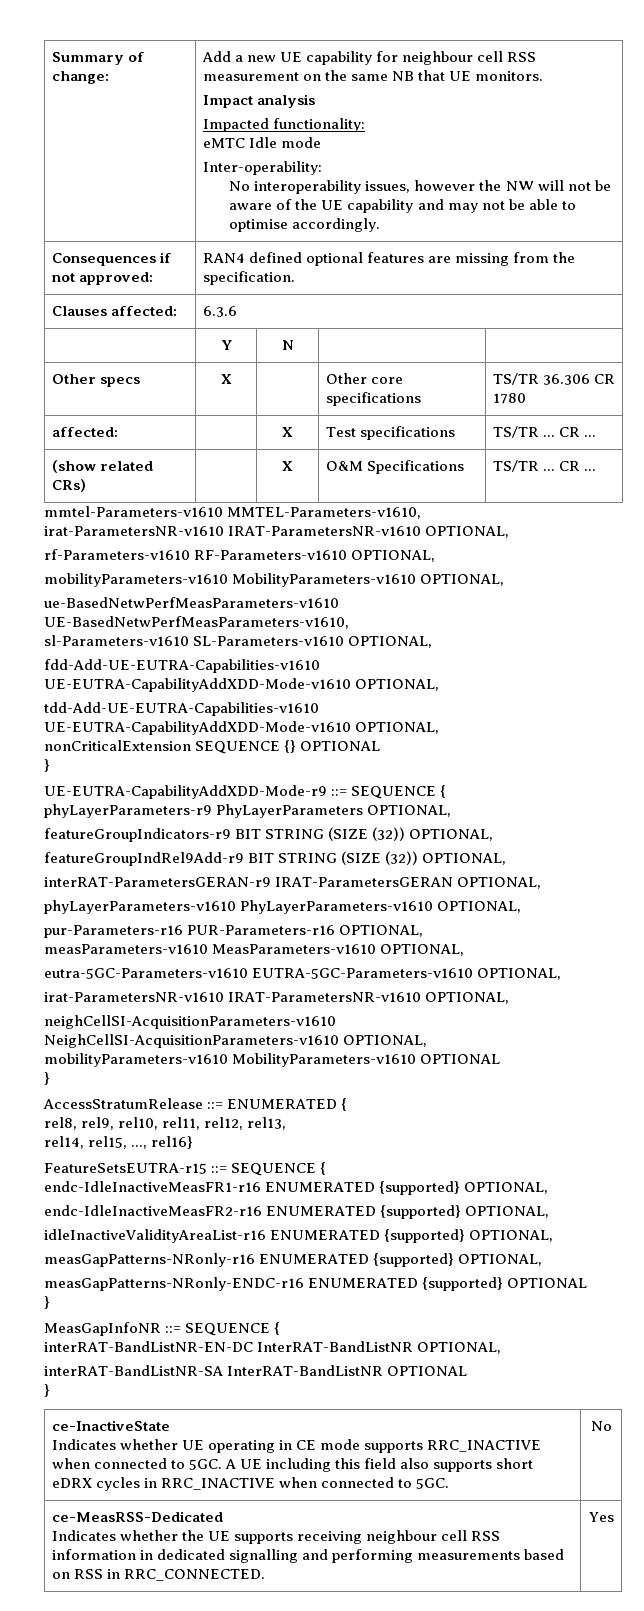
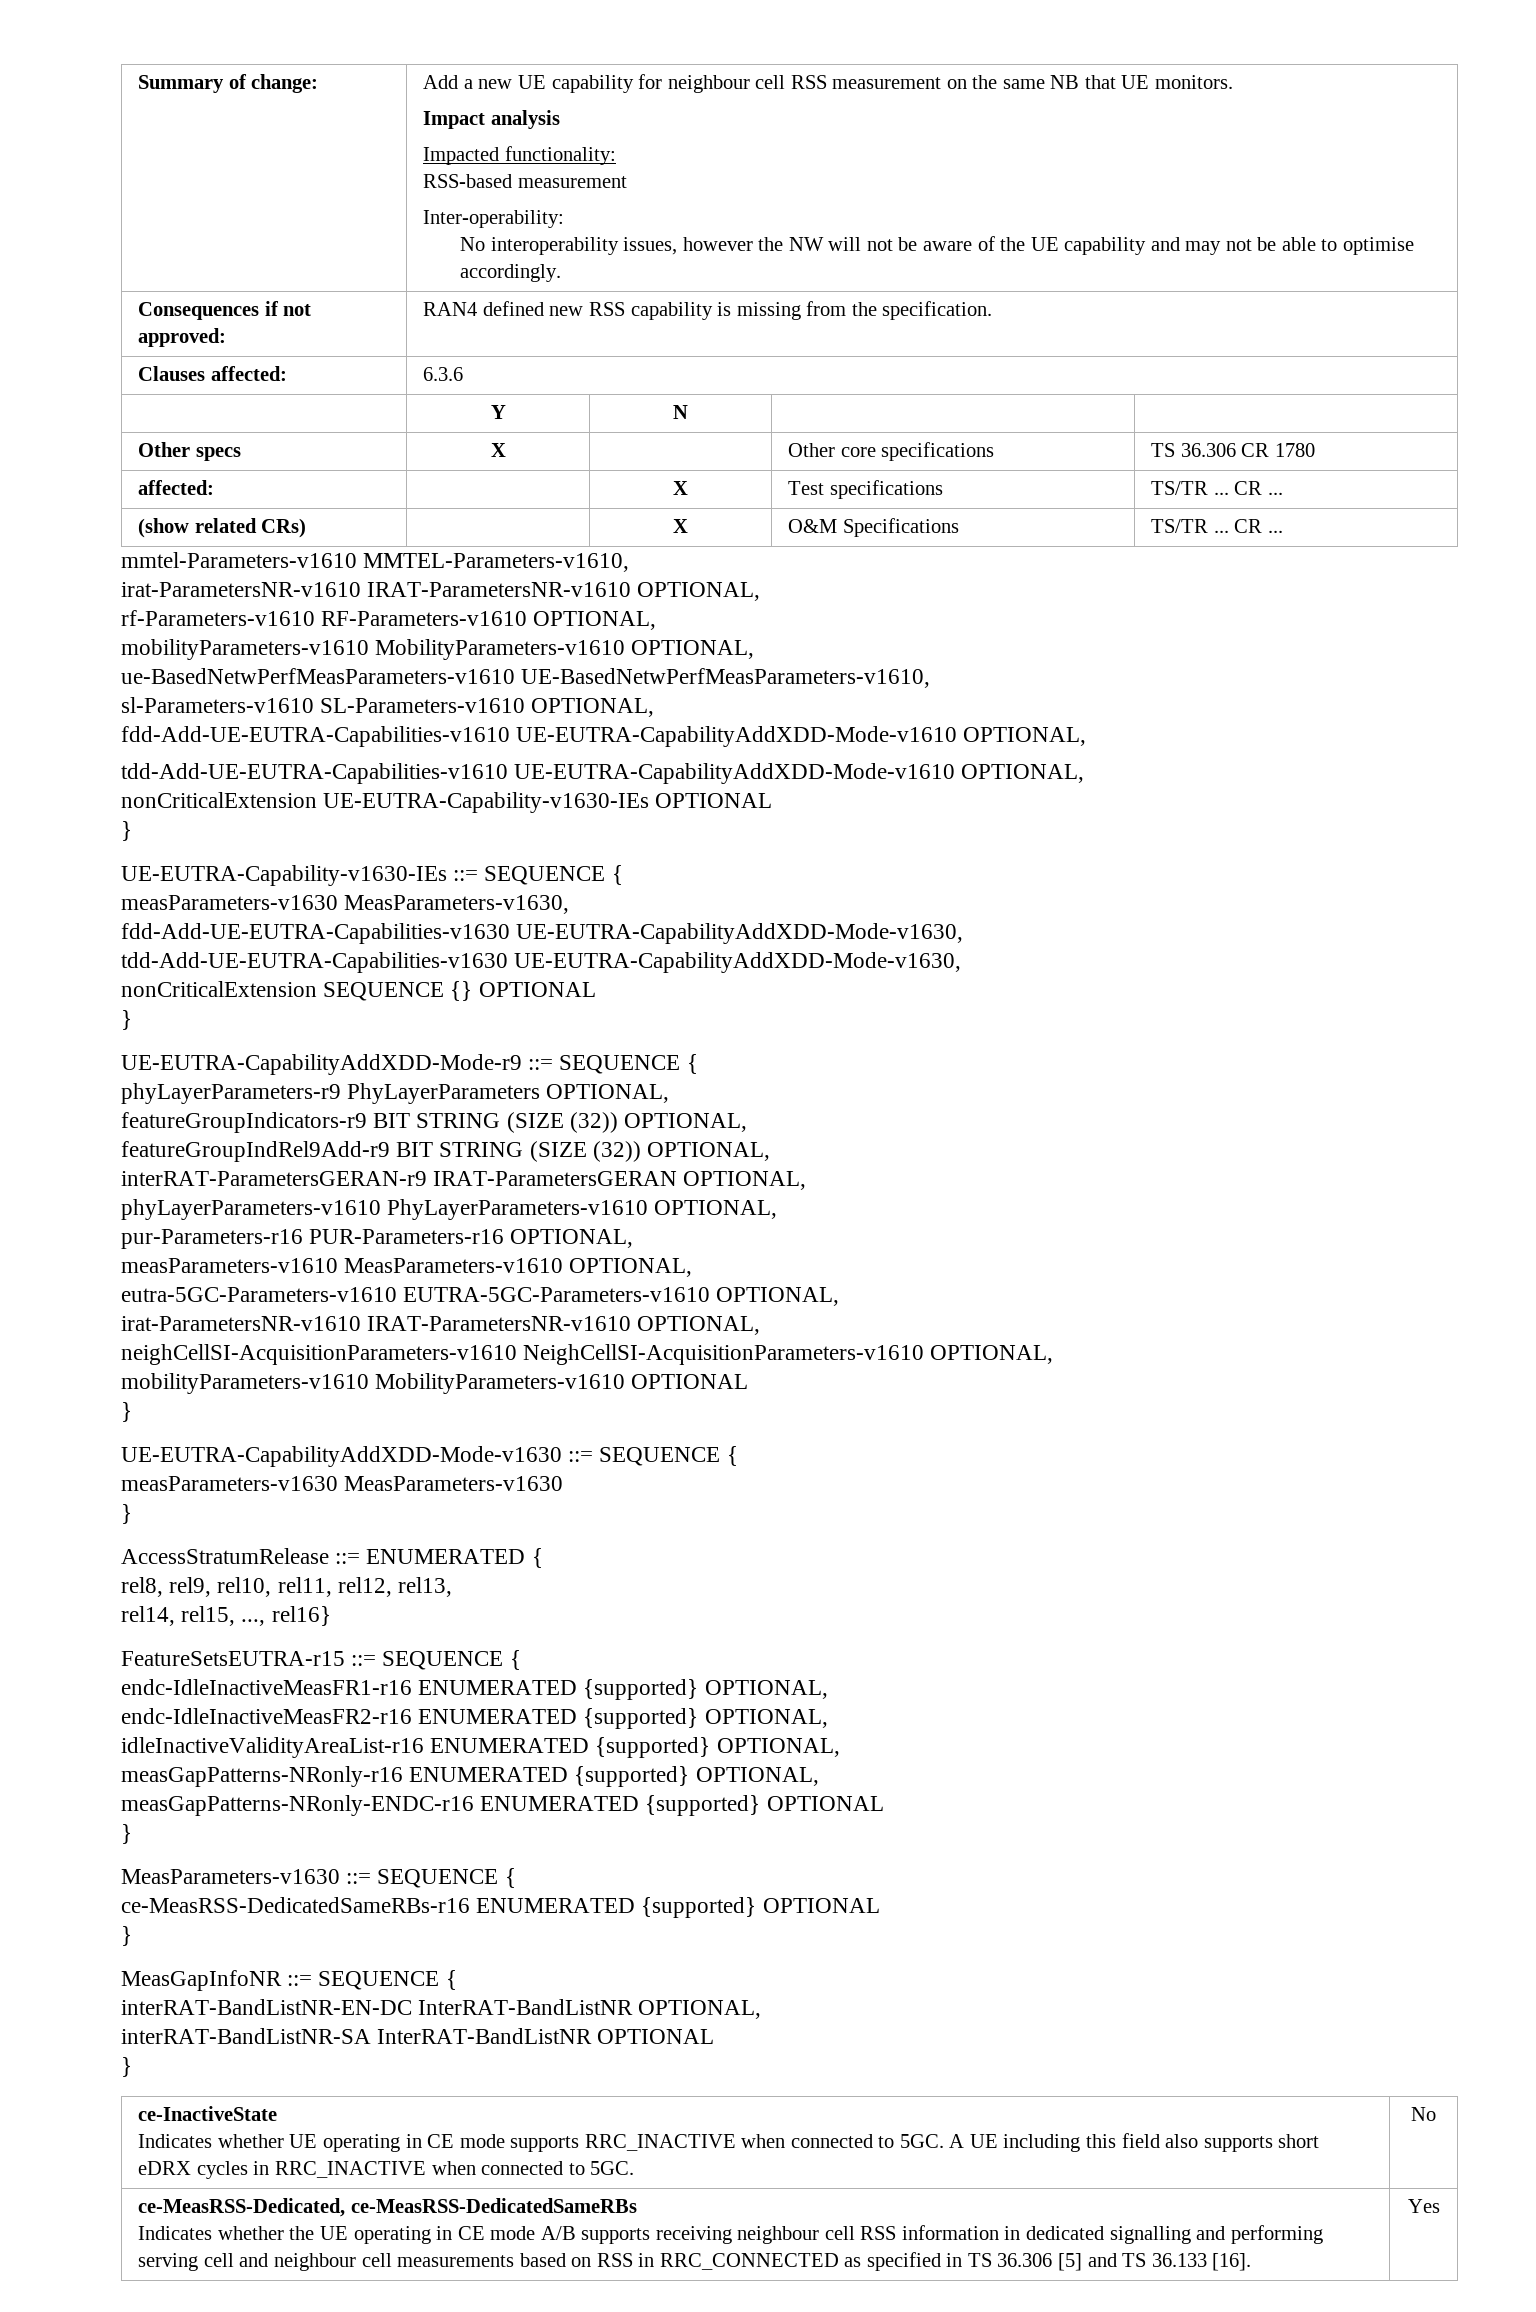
[202,137,321,148] eMTC Idle mode -> [423,174,627,188] RSS-based measurement
[305,252,451,266] optional features are -> [549,302,732,320] new RSS capability is
[492,373,539,385] TS/TR -> [1151,443,1176,457] TS
(440, 728) none -> [121,792,773,813] [121,821,132,841] [121,865,623,886] [121,895,570,914] [121,923,964,944] [121,952,962,973] // nonCriticalExtension UE-EUTRA-Capability-v1630-IEs OPTIONAL // } // UE-EUTRA-Capability-v1630-IEs ::= SEQUENCE { // measParameters-v1630 MeasParameters-v1630, // fdd-Add-UE-EUTRA-Capabilities-v1630 UE-EUTRA-CapabilityAddXDD-Mode-v1630, // tdd-Add-UE-EUTRA-Capabilities-v1630 UE-EUTRA-CapabilityAddXDD-Mode-v1630,
(50, 1078) none -> [121,1446,738,1467] [121,1476,564,1491] [121,1504,132,1524] // UE-EUTRA-CapabilityAddXDD-Mode-v1630 ::= SEQUENCE { // measParameters-v1630 MeasParameters-v1630 // }
(50, 1302) none -> [121,1868,516,1888] [121,1897,880,1918] [121,1926,132,1946] // MeasParameters-v1630 ::= SEQUENCE { // ce-MeasRSS-DedicatedSameRBs-r16 ENUMERATED {supported} OPTIONAL // }
[51,1511,223,1522] ce-MeasRSS-Dedicated -> [138,2198,637,2217] ce-MeasRSS-Dedicated, ce-MeasRSS-DedicatedSameRBs
(230, 1536) none -> [353,2226,576,2244] operating in CE mode A/B
(413, 1556) none -> [138,2253,392,2271] serving cell and neighbour cell
[123,1569,265,1581] RRC_CONNECTED. -> [659,2252,1252,2271] RRC_CONNECTED as specified in TS 36.306 [5] and TS 36.133 [16].

